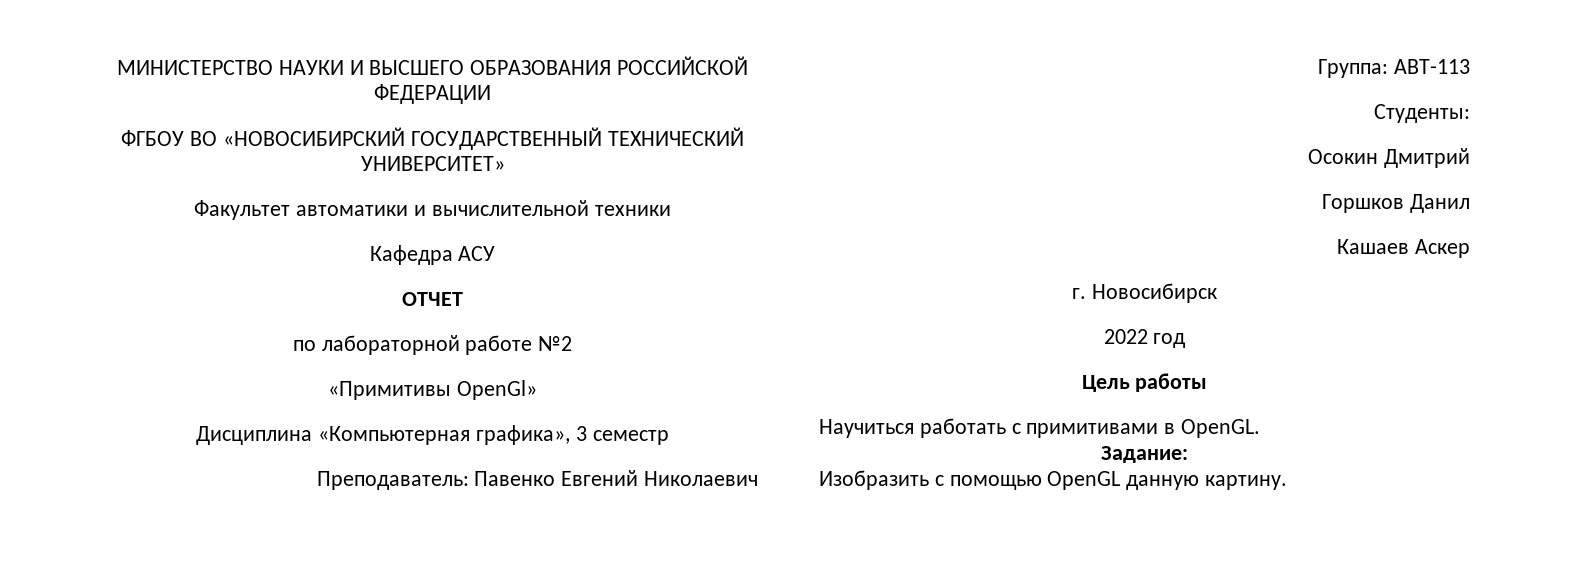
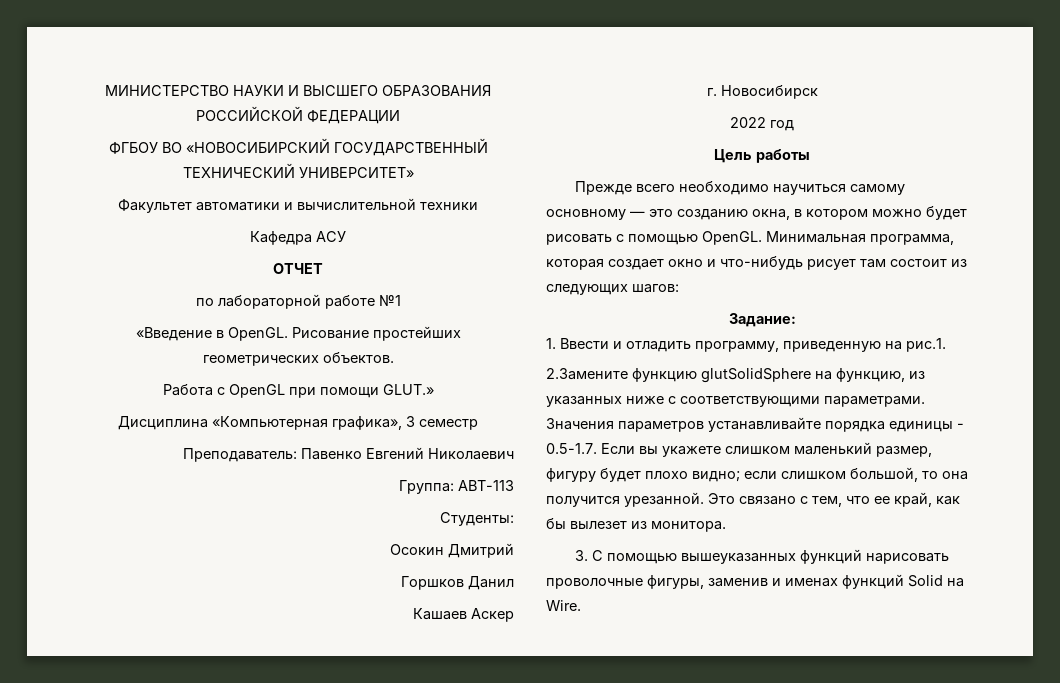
[538,336,573,351] [328,380,537,400] №2 // «Примитивы OpenGl» -> [378,295,401,306] [135,326,461,341] [202,352,394,366] [162,384,434,398] №1 // «Введение в OpenGL. Рисование простейших геометрических объектов. // Работа с OpenGL при помощи GLUT.»
[819,418,1261,438] [1101,446,1188,463] [819,470,1288,490] Научиться работать с примитивами в OpenGL. // Задание: // Изобразить с помощью OpenGL данную картину. -> [574,181,905,195] [546,206,967,220] [546,231,954,245] [546,256,967,270] [546,284,679,295] [728,313,796,327] [546,338,946,352] [546,368,925,383] [546,396,925,407] [546,417,964,432] [546,442,932,457] [546,467,968,482] [546,492,960,507] [546,518,726,532] [574,549,949,564] [546,574,964,589] [546,600,581,611] Прежде всего необходимо научиться самому основному — это созданию окна, в котором можно будет рисовать с помощью OpenGL. Минимальная программа, которая создает окно и что-нибудь рисует там состоит из следующих шагов: // Задание: // 1. Ввести и отладить программу, приведенную на рис.1. // 2.Замените функцию glutSolidSphere на функцию, из указанных ниже с соответствующими параметрами. Значения параметров устанавливайте порядка единицы - 0.5-1.7. Если вы укажете слишком маленький размер, фигуру будет плохо видно; если слишком большой, то она получится урезанной. Это связано с тем, что ее край, как бы вылезет из монитора. // 3. С помощью вышеуказанных функций нарисовать проволочные фигуры, заменив и именах функций Solid на Wire.

